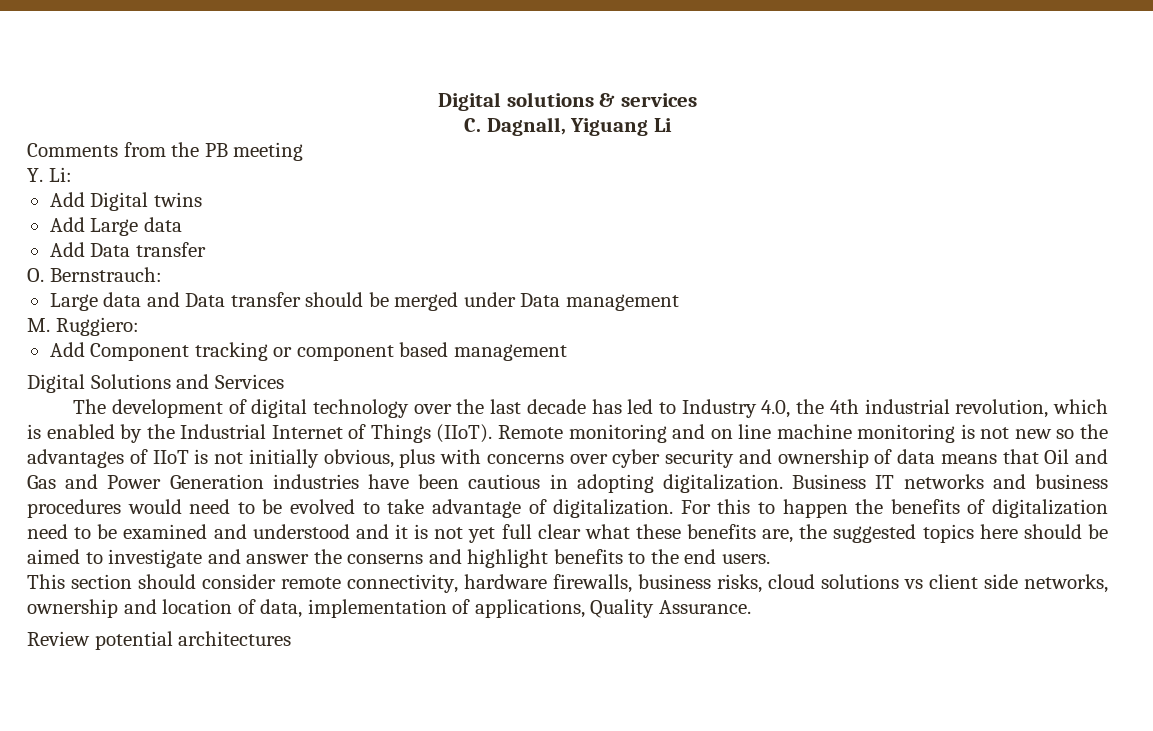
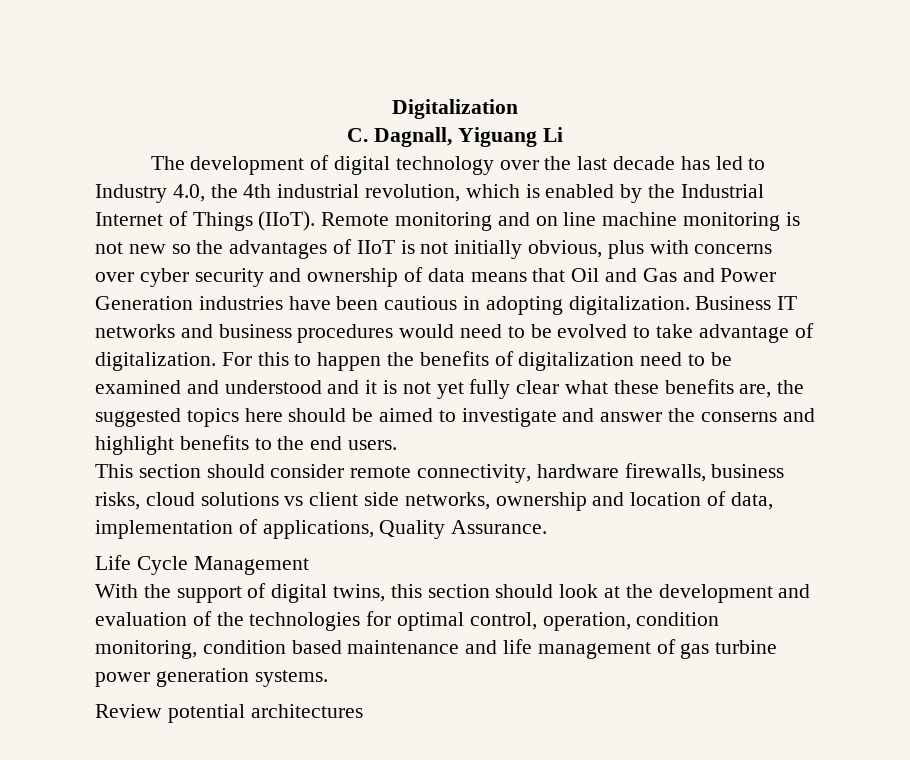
[438,92,697,111] Digital solutions & services -> [392,99,518,119] Digitalization
[27,142,304,161] [27,167,72,182] [49,192,202,211] [49,217,182,236] [49,242,206,257] [27,267,162,282] [49,292,679,311] [27,317,139,336] [49,342,567,361] [27,374,284,393] // Comments from the PB meeting // Y. Li: // Add Digital twins // Add Large data // Add Data transfer // O. Bernstrauch: // Large data and Data transfer should be merged under Data management // M. Ruggiero: // Add Component tracking or component based management // Digital Solutions and Services -> (563, 134) none
[501,524,532,539] full -> [469,379,511,399] fully
(751, 607) none -> [95,555,309,575] [95,583,811,603] [95,611,720,631] [95,639,778,659] [95,668,328,687] // Life Cycle Management // With the support of digital twins, this section should look at the development and evaluation of the technologies for optimal control, operation, condition monitoring, condition based maintenance and life management of gas turbine power generation systems.

